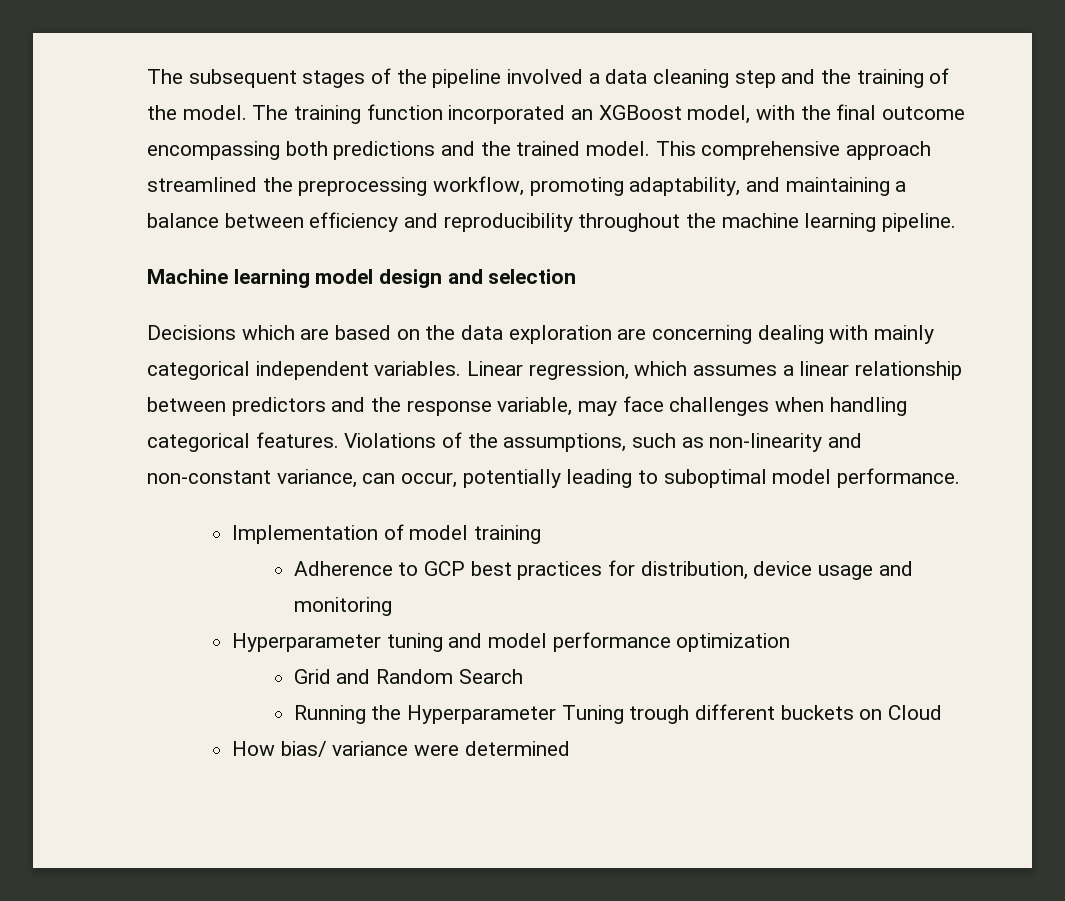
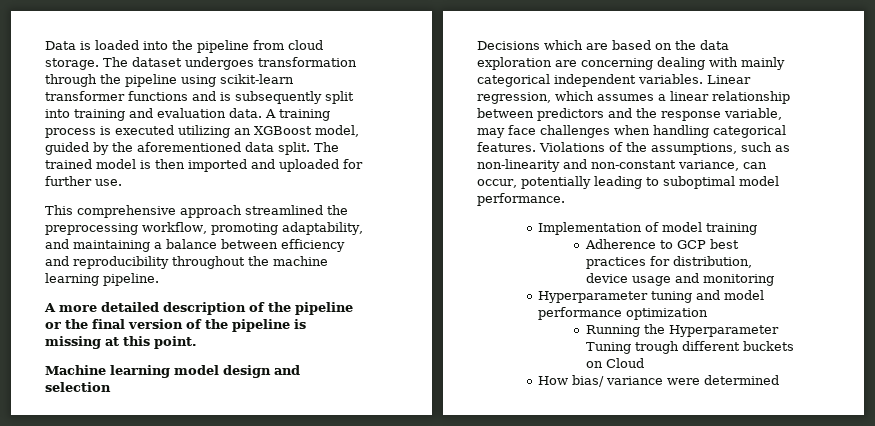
[147,68,950,88] [147,104,966,124] [147,141,651,160] The subsequent stages of the pipeline involved a data cleaning step and the training of the model. The training function incorporated an XGBoost model, with the final outcome encompassing both predictions and the trained model. -> [45,40,323,53] [45,57,357,70] [45,74,294,87] [45,91,354,104] [45,108,330,121] [45,125,359,138] [45,142,339,155] [45,159,363,172] [45,176,122,186] Data is loaded into the pipeline from cloud storage. The dataset undergoes transformation through the pipeline using scikit-learn transformer functions and is subsequently split into training and evaluation data. A training process is executed utilizing an XGBoost model, guided by the aforementioned data split. The trained model is then imported and uploaded for further use. //
(957, 222) none -> [44,302,353,315] [45,319,306,332] [45,336,197,349] // A more detailed description of the pipeline or the final version of the pipeline is missing at this point.
[293,669,523,684] // Grid and Random Search -> (709, 314) none

